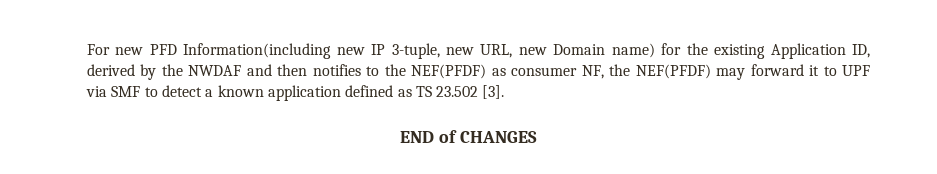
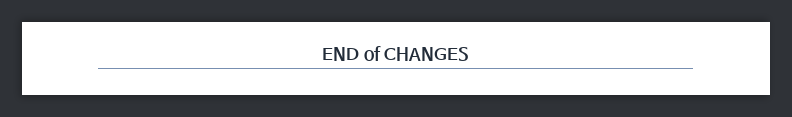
[86,43,870,59] [86,64,871,80] [85,85,505,101] For new PFD Information(including new IP 3-tuple, new URL, new Domain name) for the existing Application ID, derived by the NWDAF and then notifies to the NEF(PFDF) as consumer NF, the NEF(PFDF) may forward it to UPF via SMF to detect a known application defined as TS 23.502 [3]. // -> (321, 54) none

